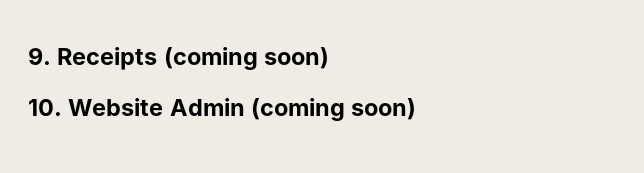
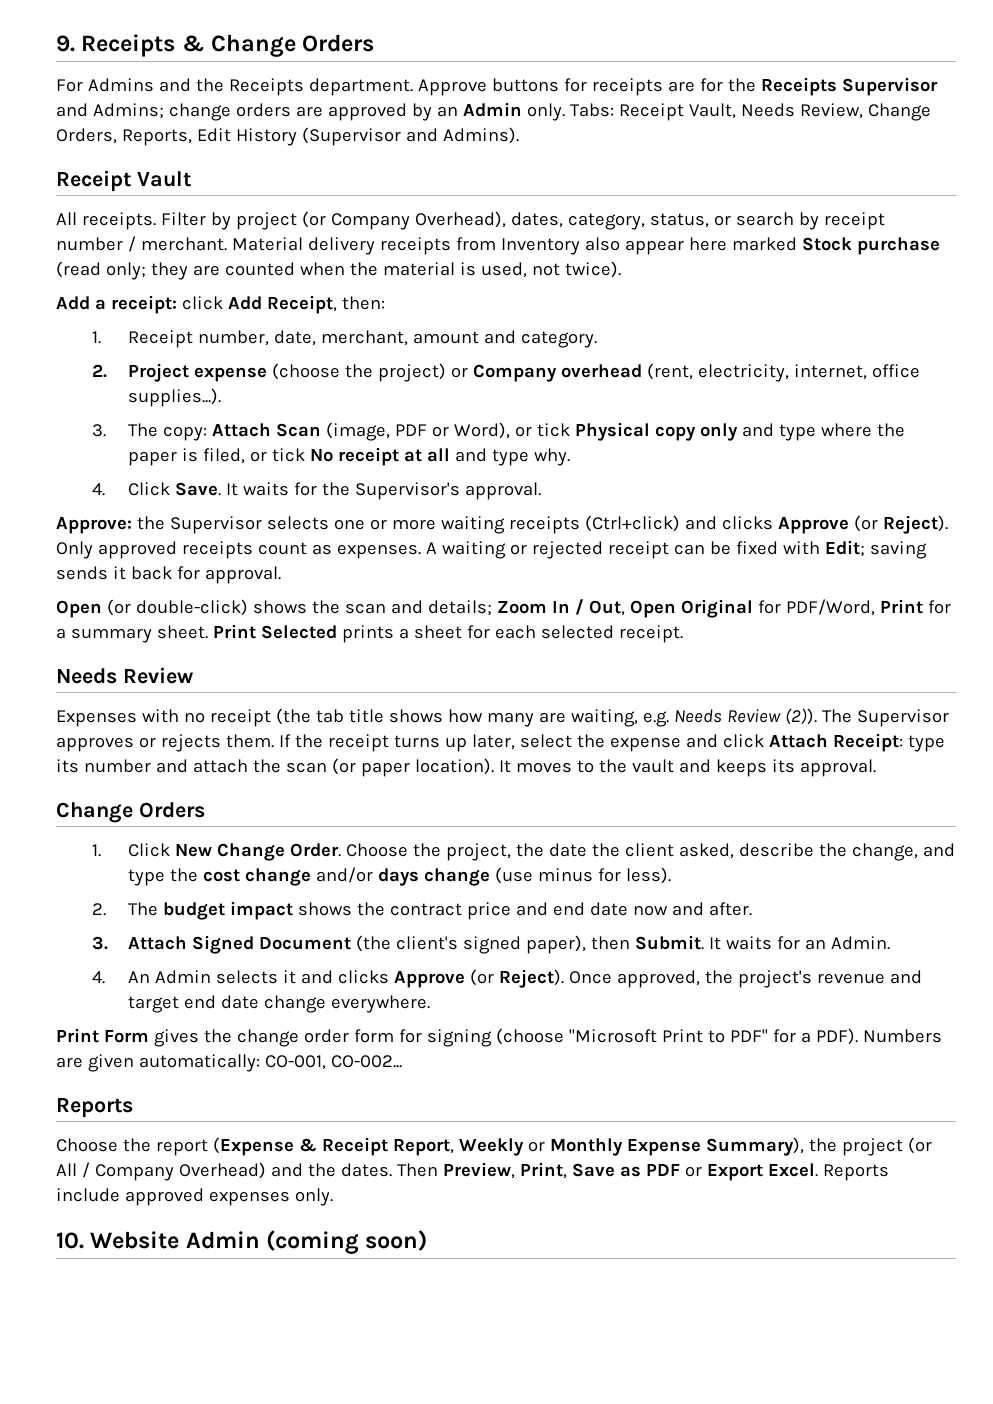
[163,47,330,70] (coming soon) -> [181,34,375,57] [56,77,938,96] [56,102,931,121] [56,127,519,146] [56,170,191,192] [56,211,885,230] [56,236,940,255] [56,261,621,280] [56,295,385,314] [92,330,598,348] [92,363,921,382] [128,388,222,407] [92,422,906,441] [128,447,571,466] [92,482,542,500] [56,515,948,534] [56,540,927,559] [56,566,281,584] [56,599,951,618] [56,624,683,643] [56,667,193,684] [56,708,949,727] [56,733,945,752] [56,758,876,777] [56,802,205,823] [92,843,956,861] [128,867,672,886] [92,901,753,920] [92,935,891,954] [92,969,923,988] [128,995,431,1013] [56,1028,942,1047] [56,1054,402,1072] [56,1098,133,1118] [56,1137,932,1156] [56,1162,889,1181] [56,1188,333,1206] & Change Orders // For Admins and the Receipts department. Approve buttons for receipts are for the Receipts Supervisor and Admins; change orders are approved by an Admin only. Tabs: Receipt Vault, Needs Review, Change Orders, Reports, Edit History (Supervisor and Admins). // Receipt Vault // All receipts. Filter by project (or Company Overhead), dates, category, status, or search by receipt number / merchant. Material delivery receipts from Inventory also appear here marked Stock purchase (read only; they are counted when the material is used, not twice). // Add a receipt: click Add Receipt, then: // 1. Receipt number, date, merchant, amount and category. // 2. Project expense (choose the project) or Company overhead (rent, electricity, internet, office supplies...). // 3. The copy: Attach Scan (image, PDF or Word), or tick Physical copy only and type where the paper is filed, or tick No receipt at all and type why. // 4. Click Save. It waits for the Supervisor's approval. // Approve: the Supervisor selects one or more waiting receipts (Ctrl+click) and clicks Approve (or Reject). Only approved receipts count as expenses. A waiting or rejected receipt can be fixed with Edit; saving sends it back for approval. // Open (or double-click) shows the scan and details; Zoom In / Out, Open Original for PDF/Word, Print for a summary sheet. Print Selected prints a sheet for each selected receipt. // Needs Review // Expenses with no receipt (the tab title shows how many are waiting, e.g. Needs Review (2)). The Supervisor approves or rejects them. If the receipt turns up later, select the expense and click Attach Receipt: type its number and attach the scan (or paper location). It moves to the vault and keeps its approval. // Change Orders // 1. Click New Change Order. Choose the project, the date the client asked, describe the change, and type the cost change and/or days change (use minus for less). // 2. The budget impact shows the contract price and end date now and after. // 3. Attach Signed Document (the client's signed paper), then Submit. It waits for an Admin. // 4. An Admin selects it and clicks Approve (or Reject). Once approved, the project's revenue and target end date change everywhere. // Print Form gives the change order form for signing (choose "Microsoft Print to PDF" for a PDF). Numbers are given automatically: CO-001, CO-002... // Reports // Choose the report (Expense & Receipt Report, Weekly or Monthly Expense Summary), the project (or All / Company Overhead) and the dates. Then Preview, Print, Save as PDF or Export Excel. Reports include approved expenses only.

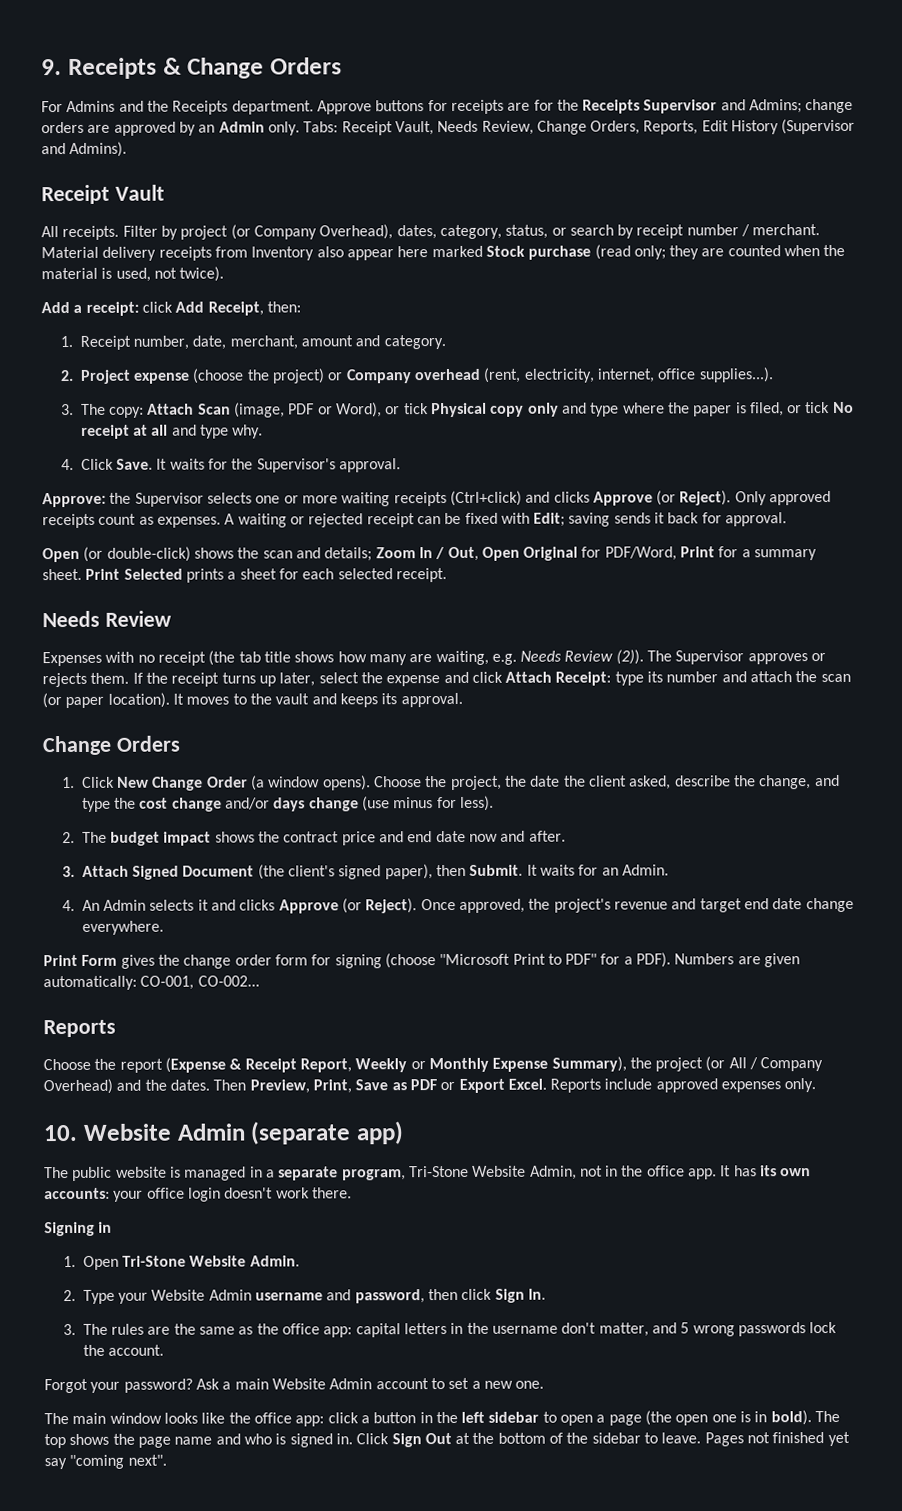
[290,843,342,857] Order. -> [206,775,371,791] Order (a window opens).
[266,1230,428,1254] (coming soon) -> [250,1121,404,1145] [44,1165,812,1181] [44,1187,352,1202] [44,1221,113,1237] [62,1255,300,1270] [62,1288,546,1304] [62,1321,838,1338] [82,1344,165,1356] [44,1377,545,1394] [44,1410,841,1427] [44,1431,850,1449] [44,1454,167,1470] (separate app) // The public website is managed in a separate program, Tri-Stone Website Admin, not in the office app. It has its own accounts: your office login doesn't work there. // Signing in // 1. Open Tri-Stone Website Admin. // 2. Type your Website Admin username and password, then click Sign In. // 3. The rules are the same as the office app: capital letters in the username don't matter, and 5 wrong passwords lock the account. // Forgot your password? Ask a main Website Admin account to set a new one. // The main window looks like the office app: click a button in the left sidebar to open a page (the open one is in bold). The top shows the page name and who is signed in. Click Sign Out at the bottom of the sidebar to leave. Pages not finished yet say "coming next".

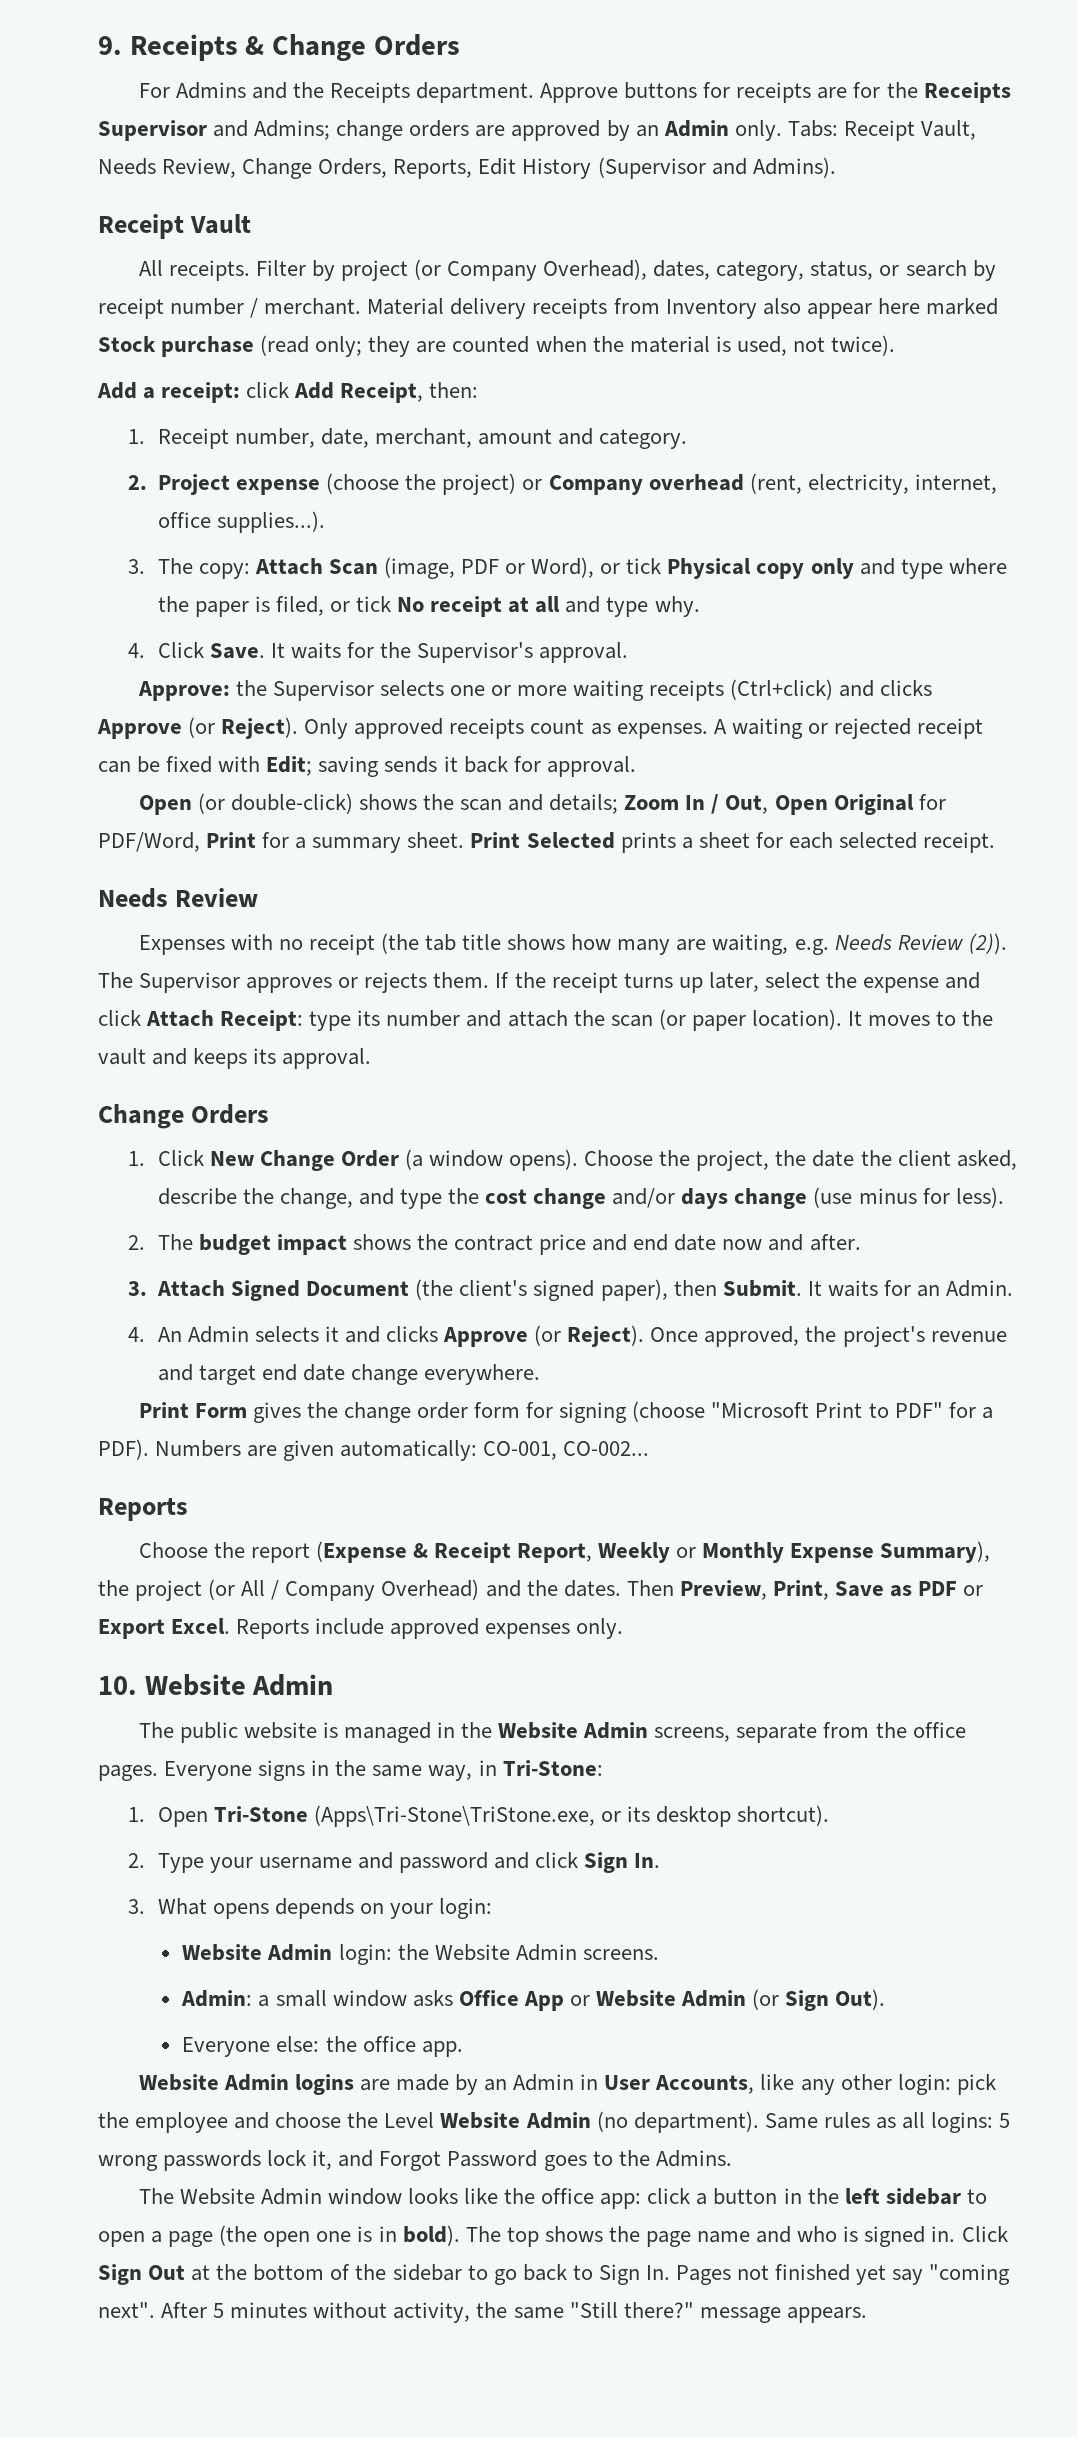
[250,1121,404,1145] (separate app) -> (334, 1685) none
[265,1165,812,1181] [44,1187,352,1202] [44,1221,113,1237] a separate program, Tri-Stone Website Admin, not in the office app. It has its own accounts: your office login doesn't work there. // Signing in -> [461,1722,966,1743] [98,1760,603,1781] the Website Admin screens, separate from the office pages. Everyone signs in the same way, in Tri-Stone:
[189,1255,300,1267] [62,1288,546,1304] [62,1321,838,1338] [82,1344,165,1356] [44,1377,545,1394] [44,1412,107,1425] Website Admin. // 2. Type your Website Admin username and password, then click Sign In. // 3. The rules are the same as the office app: capital letters in the username don't matter, and 5 wrong passwords lock the account. // Forgot your password? Ask a main Website Admin account to set a new one. // The main -> [313,1805,830,1827] [127,1852,661,1873] [127,1898,492,1919] [182,1944,659,1965] [181,1989,886,2011] [182,2036,463,2057] [138,2074,996,2095] [98,2111,1011,2133] [98,2150,732,2171] [138,2188,322,2205] (Apps\Tri-Stone\TriStone.exe, or its desktop shortcut). // 2. Type your username and password and click Sign In. // 3. What opens depends on your login: // Website Admin login: the Website Admin screens. // Admin: a small window asks Office App or Website Admin (or Sign Out). // Everyone else: the office app. // Website Admin logins are made by an Admin in User Accounts, like any other login: pick the employee and choose the Level Website Admin (no department). Same rules as all logins: 5 wrong passwords lock it, and Forgot Password goes to the Admins. // The Website Admin
[661,1432,702,1444] leave. -> [493,2264,670,2285] go back to Sign In.
(167, 1460) none -> [161,2302,867,2323] After 5 minutes without activity, the same "Still there?" message appears.

